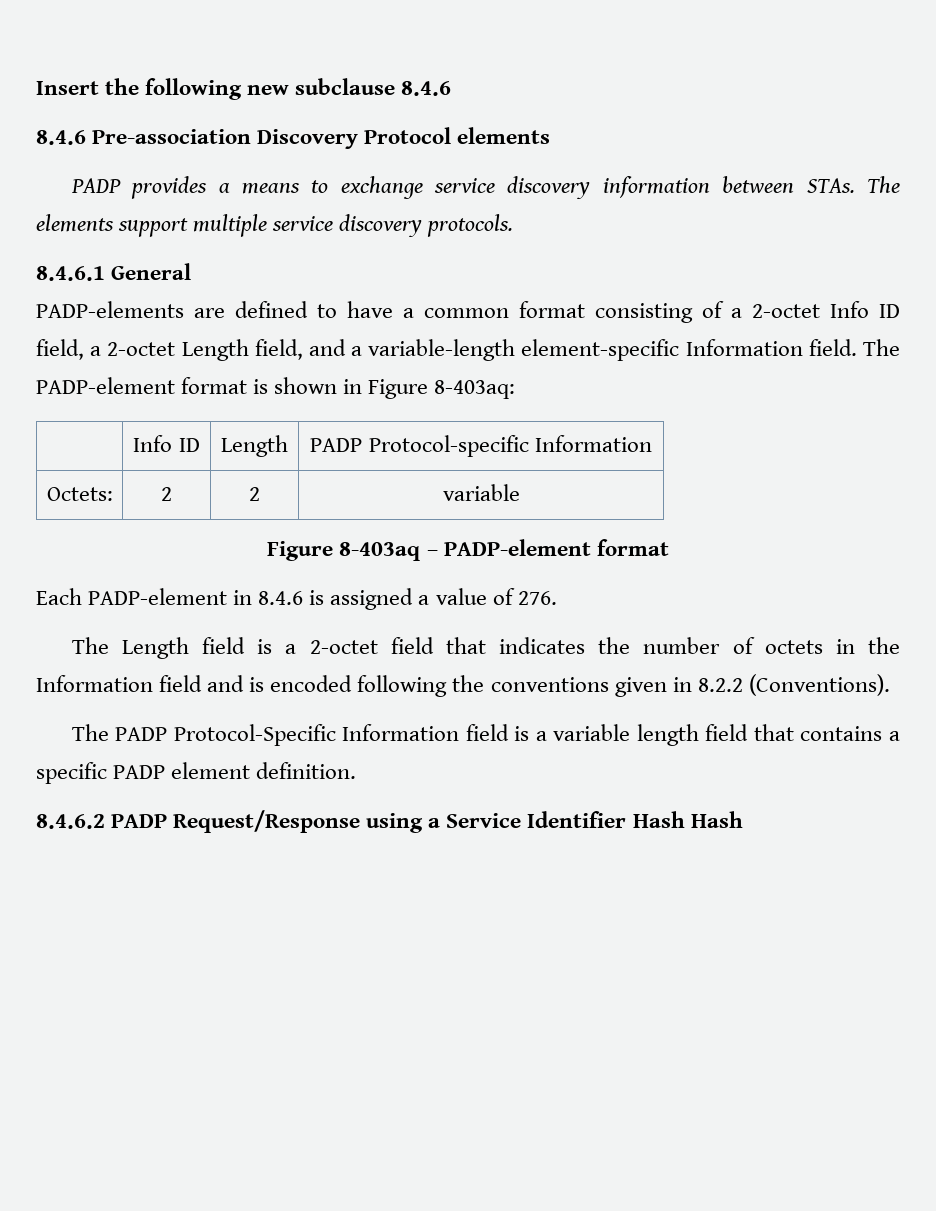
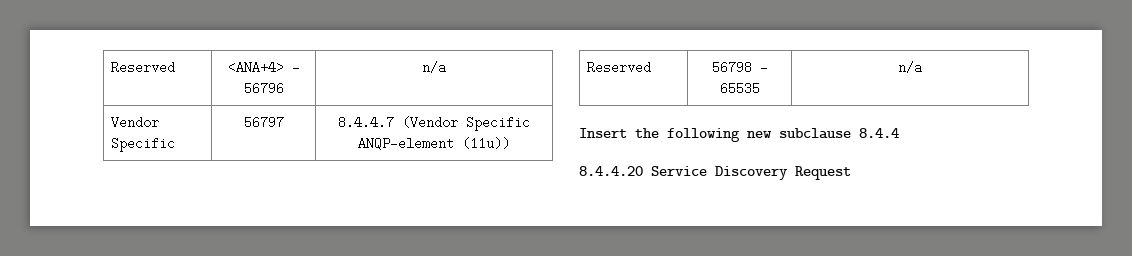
(36, 88) none -> [111,61,176,74] [227,61,300,74] [243,82,284,95] [422,61,446,74] [111,116,160,129] [111,137,176,152] [243,116,284,129] [338,116,530,131] [358,137,510,150] [587,61,652,74] [711,61,768,74] [719,82,760,95] [898,61,922,74] Reserved | <ANA+4> – 56796 | n/a // Vendor Specific | 56797 | 8.4.4.7 (Vendor Specific ANQP-element (11u)) // Reserved | 56798 – 65535 | n/a //
[401,81,452,96] [36,127,551,149] [70,176,900,199] [36,214,514,237] [36,263,192,281] [36,301,900,323] [36,339,900,361] [36,377,516,399] [133,435,200,452] [220,435,288,457] [310,435,652,457] [47,487,114,501] [161,487,172,501] [248,487,260,501] [442,484,520,501] [267,539,669,561] [36,588,557,610] [71,637,900,659] [36,674,890,697] [71,724,901,746] [36,762,357,784] [36,810,743,833] 8.4.6 // 8.4.6 Pre-association Discovery Protocol elements // PADP provides a means to exchange service discovery information between STAs. The elements support multiple service discovery protocols. // 8.4.6.1 General // PADP-elements are defined to have a common format consisting of a 2-octet Info ID field, a 2-octet Length field, and a variable-length element-specific Information field. The PADP-element format is shown in Figure 8-403aq: // | Info ID | Length | PADP Protocol-specific Information // Octets: | 2 | 2 | variable // Figure 8-403aq – PADP-element format // Each PADP-element in 8.4.6 is assigned a value of 276. // The Length field is a 2-octet field that indicates the number of octets in the Information field and is encoded following the conventions given in 8.2.2 (Conventions). // The PADP Protocol-Specific Information field is a variable length field that contains a specific PADP element definition. // 8.4.6.2 PADP Request/Response using a Service Identifier Hash Hash -> [859,128,899,138] [579,166,851,180] 8.4.4 // 8.4.4.20 Service Discovery Request

